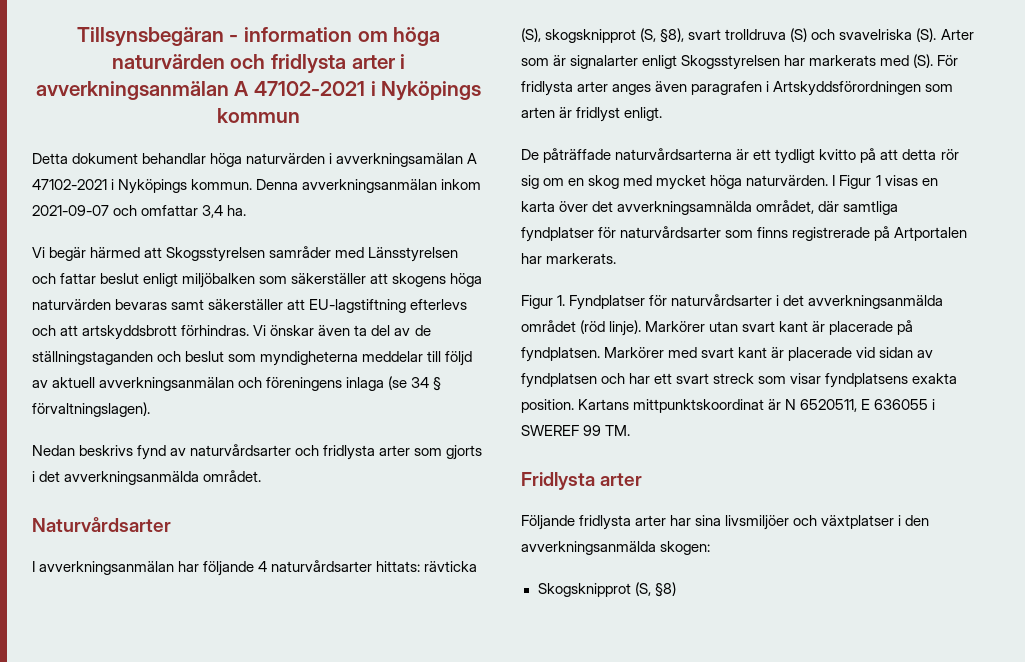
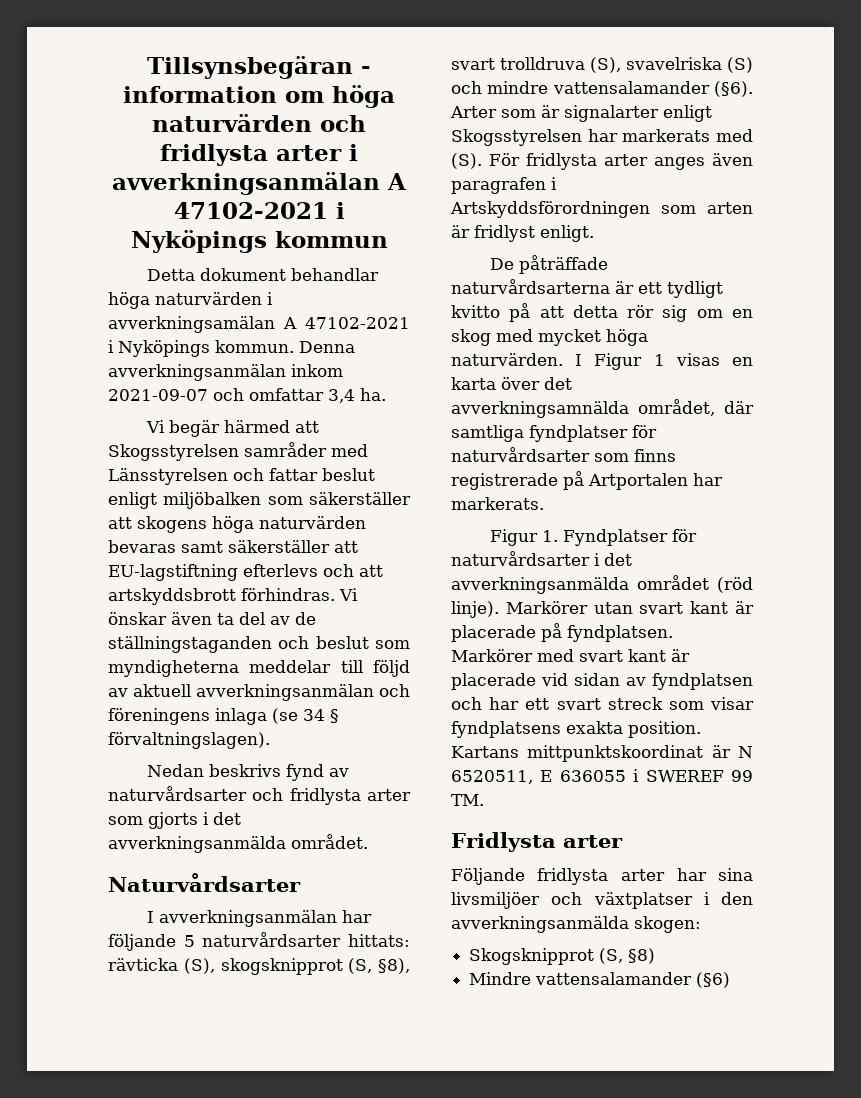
[258,561,268,572] 4 -> [183,935,195,947] 5
[790,28,937,42] (S) och svavelriska (S). -> [590,57,753,73] [451,81,753,97] (S), svavelriska (S) och mindre vattensalamander (§6).
(676, 589) none -> [469,972,731,988] // Mindre vattensalamander (§6)

